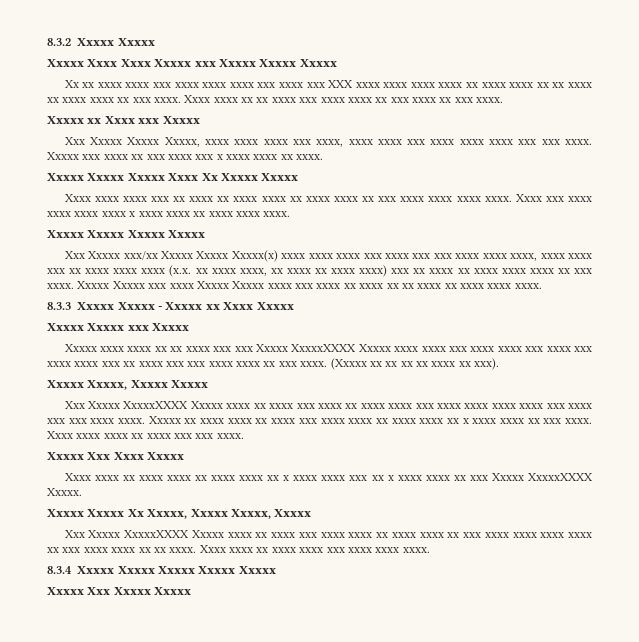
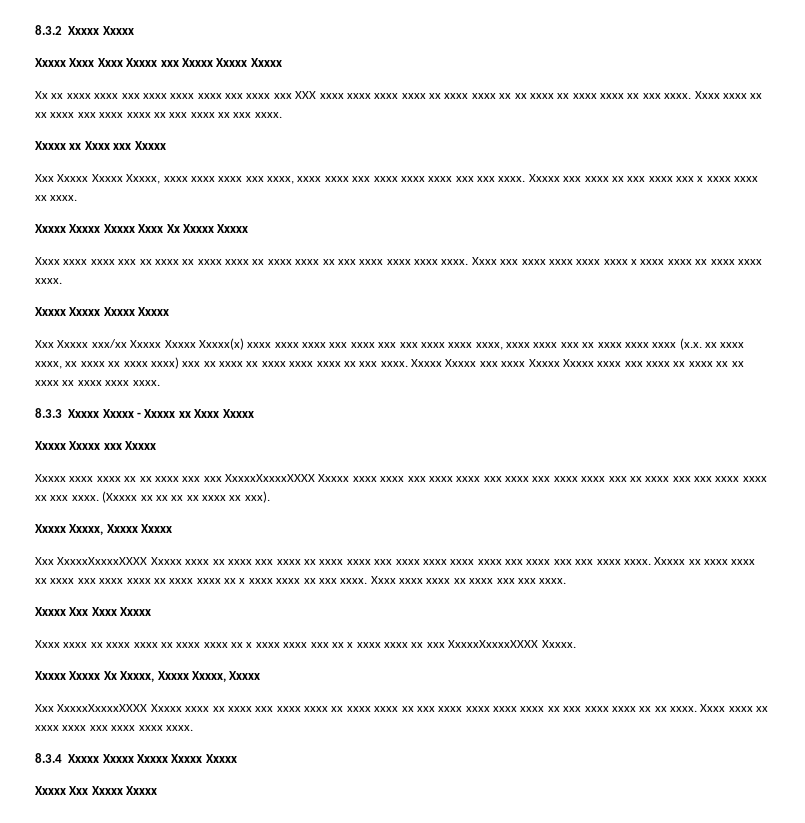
[255,344,357,352] Xxxxx XxxxxXXXX -> [225,474,315,482] XxxxxXxxxxXXXX
[88,401,189,409] Xxxxx XxxxxXXXX -> [57,557,148,565] XxxxxXxxxxXXXX
[491,473,593,481] Xxxxx XxxxxXXXX -> [448,640,539,648] XxxxxXxxxxXXXX
[88,530,190,538] Xxxxx XxxxxXXXX -> [57,704,148,712] XxxxxXxxxxXXXX

